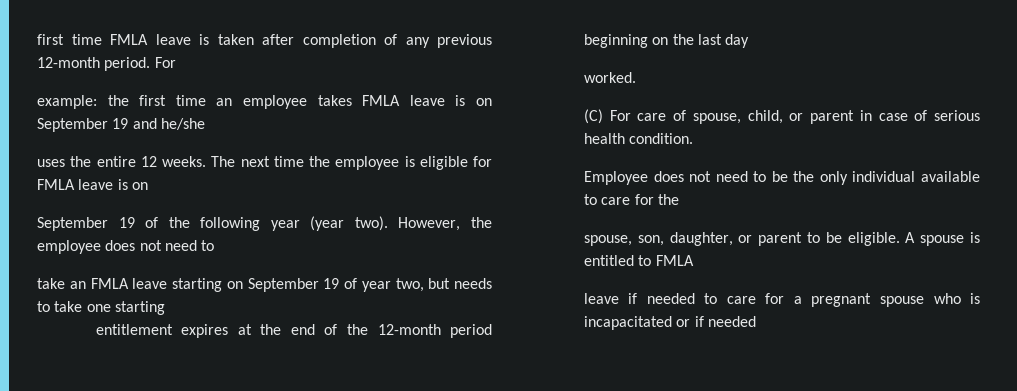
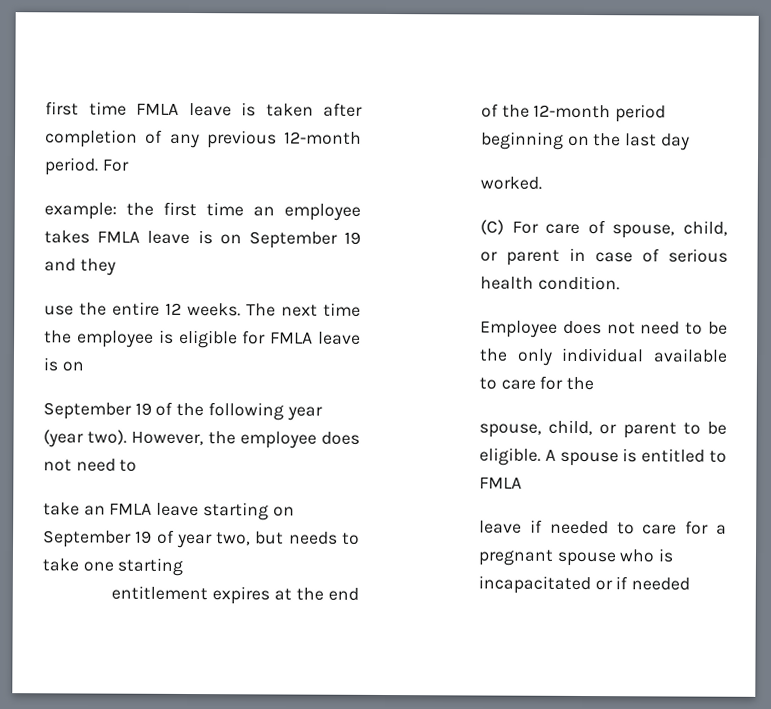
[160,118,205,130] [37,159,65,167] he/she // uses -> [79,258,116,276] [44,305,74,316] they // use
[637,232,733,246] son, daughter, -> [548,419,594,436] child,

